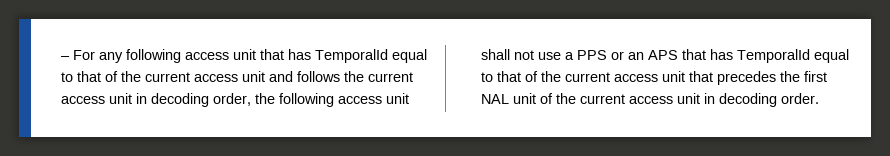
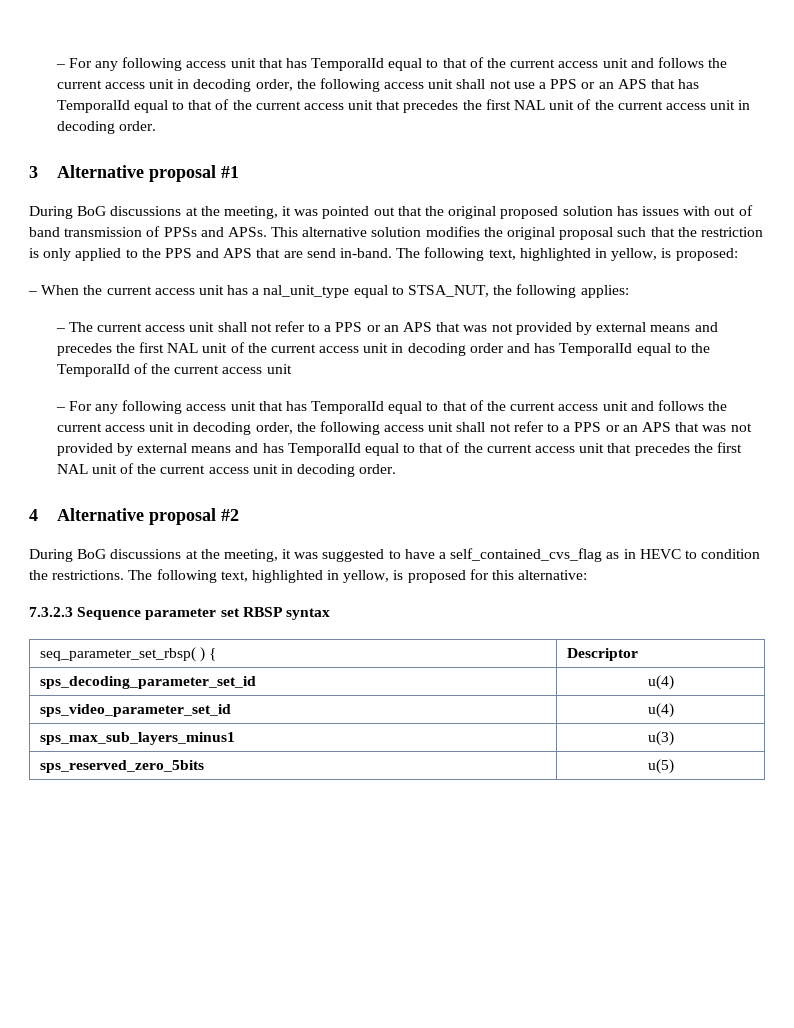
(819, 98) none -> [29,165,239,182] [29,205,753,219] [29,226,763,240] [29,247,738,261] [28,284,629,298] [55,321,718,335] [56,342,710,356] [56,363,292,377] [55,400,728,414] [56,421,752,435] [56,442,742,456] [56,463,397,477] [29,508,239,525] [29,548,761,562] [29,569,588,583] [29,607,330,620] [39,647,217,662] [566,648,638,661] [39,676,256,689] [647,675,674,690] [39,704,231,717] [647,703,674,718] [39,732,235,745] [647,731,674,746] [39,760,204,773] [647,759,674,774] // 3 Alternative proposal #1 // During BoG discussions at the meeting, it was pointed out that the original proposed solution has issues with out of band transmission of PPSs and APSs. This alternative solution modifies the original proposal such that the restriction is only applied to the PPS and APS that are send in-band. The following text, highlighted in yellow, is proposed: // – When the current access unit has a nal_unit_type equal to STSA_NUT, the following applies: // – The current access unit shall not refer to a PPS or an APS that was not provided by external means and precedes the first NAL unit of the current access unit in decoding order and has TemporalId equal to the TemporalId of the current access unit // – For any following access unit that has TemporalId equal to that of the current access unit and follows the current access unit in decoding order, the following access unit shall not refer to a PPS or an APS that was not provided by external means and has TemporalId equal to that of the current access unit that precedes the first NAL unit of the current access unit in decoding order. // 4 Alternative proposal #2 // During BoG discussions at the meeting, it was suggested to have a self_contained_cvs_flag as in HEVC to condition the restrictions. The following text, highlighted in yellow, is proposed for this alternative: // 7.3.2.3 Sequence parameter set RBSP syntax // seq_parameter_set_rbsp( ) { | Descriptor // sps_decoding_parameter_set_id | u(4) // sps_video_parameter_set_id | u(4) // sps_max_sub_layers_minus1 | u(3) // sps_reserved_zero_5bits | u(5)

